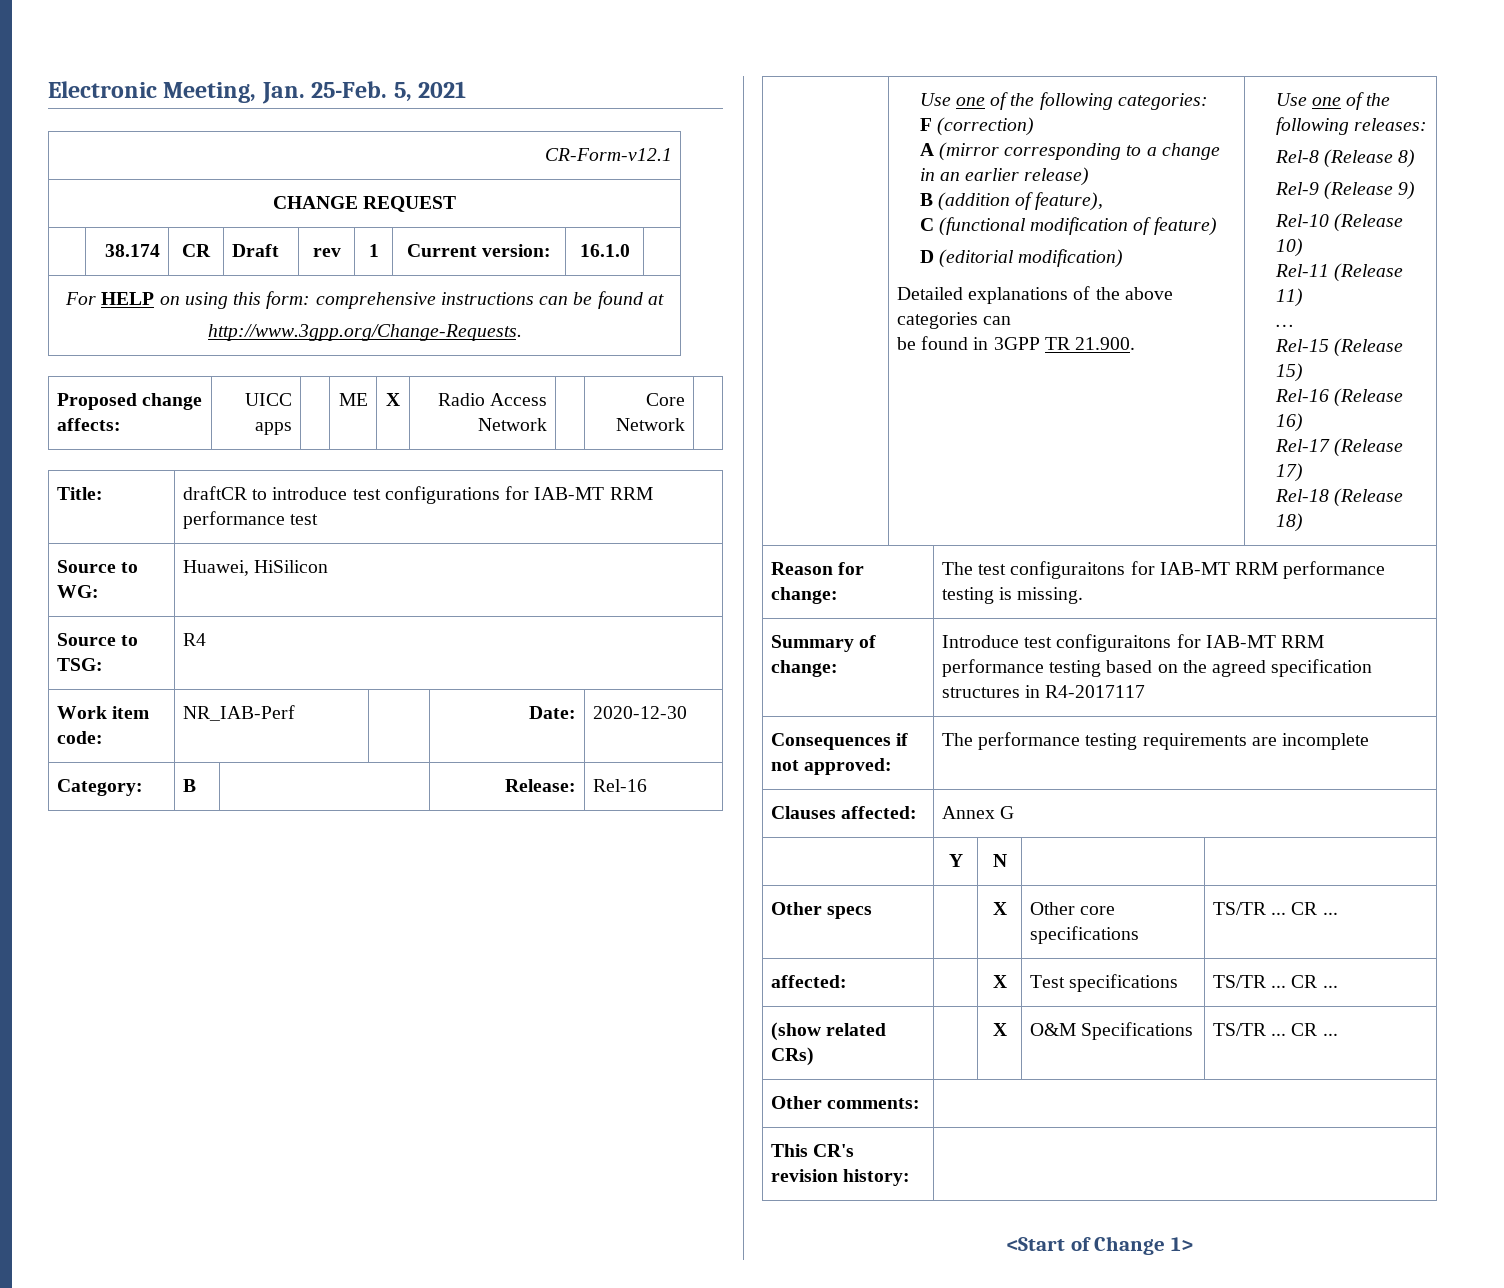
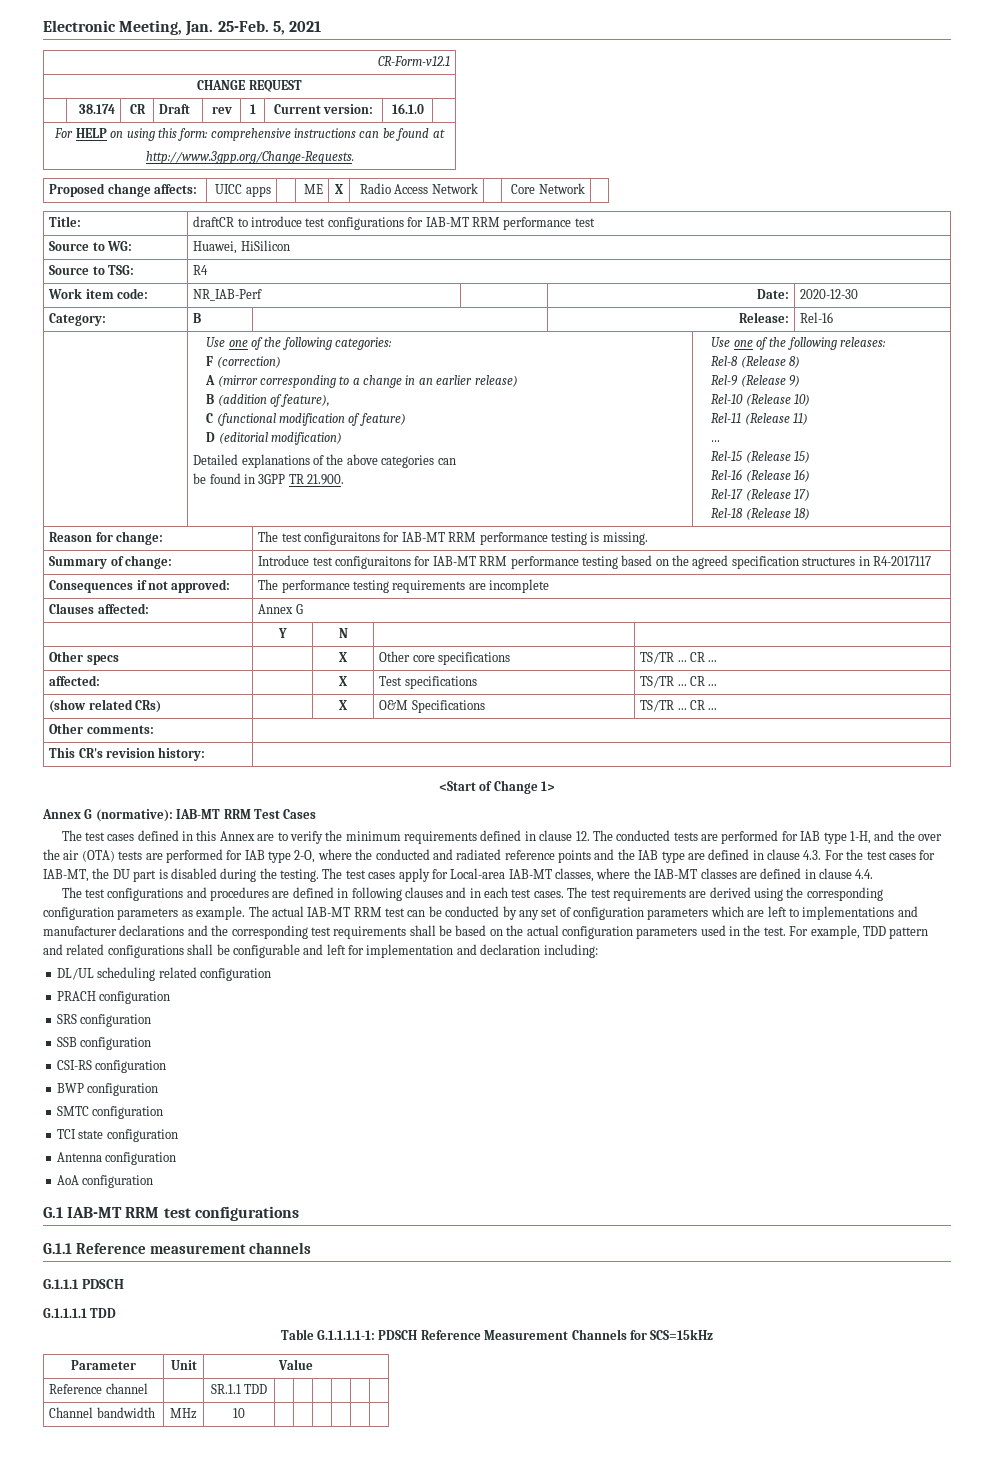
(1193, 1244) none -> [42,809,317,822] [61,830,943,844] [43,849,936,863] [43,868,874,882] [61,887,883,901] [43,906,918,920] [43,925,929,939] [43,944,598,958] [56,967,271,981] [56,991,171,1004] [56,1014,152,1027] [56,1037,152,1050] [56,1060,167,1073] [56,1083,159,1096] [56,1106,164,1119] [56,1129,178,1142] [56,1152,177,1165] [56,1175,154,1188] [43,1206,299,1221] [43,1242,311,1254] [43,1279,124,1289] [43,1308,117,1318] [280,1329,714,1340] [71,1360,136,1370] [170,1360,197,1370] [278,1359,313,1370] [49,1383,148,1394] [210,1384,268,1394] [49,1407,155,1418] [170,1408,197,1419] [233,1408,245,1418] // Annex G (normative): IAB-MT RRM Test Cases // The test cases defined in this Annex are to verify the minimum requirements defined in clause 12. The conducted tests are performed for IAB type 1-H, and the over the air (OTA) tests are performed for IAB type 2-O, where the conducted and radiated reference points and the IAB type are defined in clause 4.3. For the test cases for IAB-MT, the DU part is disabled during the testing. The test cases apply for Local-area IAB-MT classes, where the IAB-MT classes are defined in clause 4.4. // The test configurations and procedures are defined in following clauses and in each test cases. The test requirements are derived using the corresponding configuration parameters as example. The actual IAB-MT RRM test can be conducted by any set of configuration parameters which are left to implementations and manufacturer declarations and the corresponding test requirements shall be based on the actual configuration parameters used in the test. For example, TDD pattern and related configurations shall be configurable and left for implementation and declaration including: // DL/UL scheduling related configuration // PRACH configuration // SRS configuration // SSB configuration // CSI-RS configuration // BWP configuration // SMTC configuration // TCI state configuration // Antenna configuration // AoA configuration // G.1 IAB-MT RRM test configurations // G.1.1 Reference measurement channels // G.1.1.1 PDSCH // G.1.1.1.1 TDD // Table G.1.1.1.1-1: PDSCH Reference Measurement Channels for SCS=15kHz // Parameter | Unit | Value // Reference channel | | SR.1.1 TDD | | | | | | // Channel bandwidth | MHz | 10 | | | | | |

